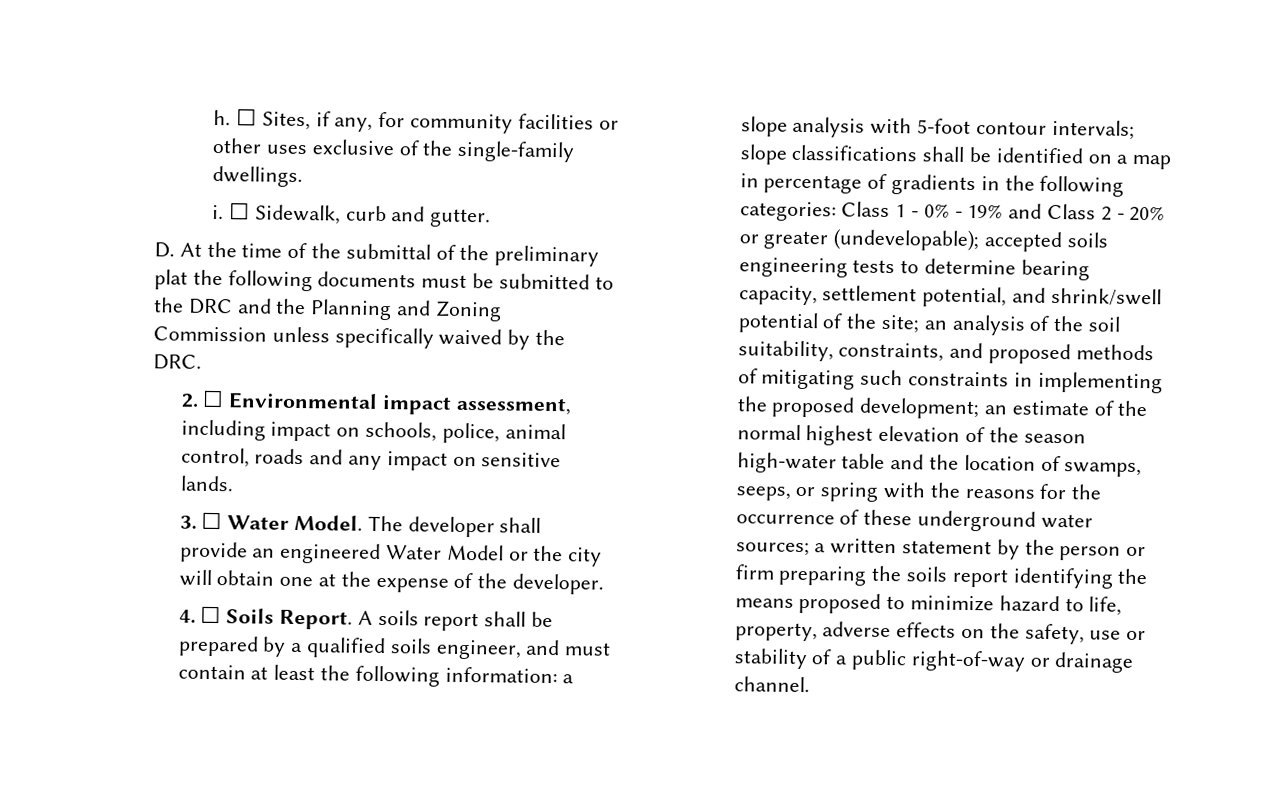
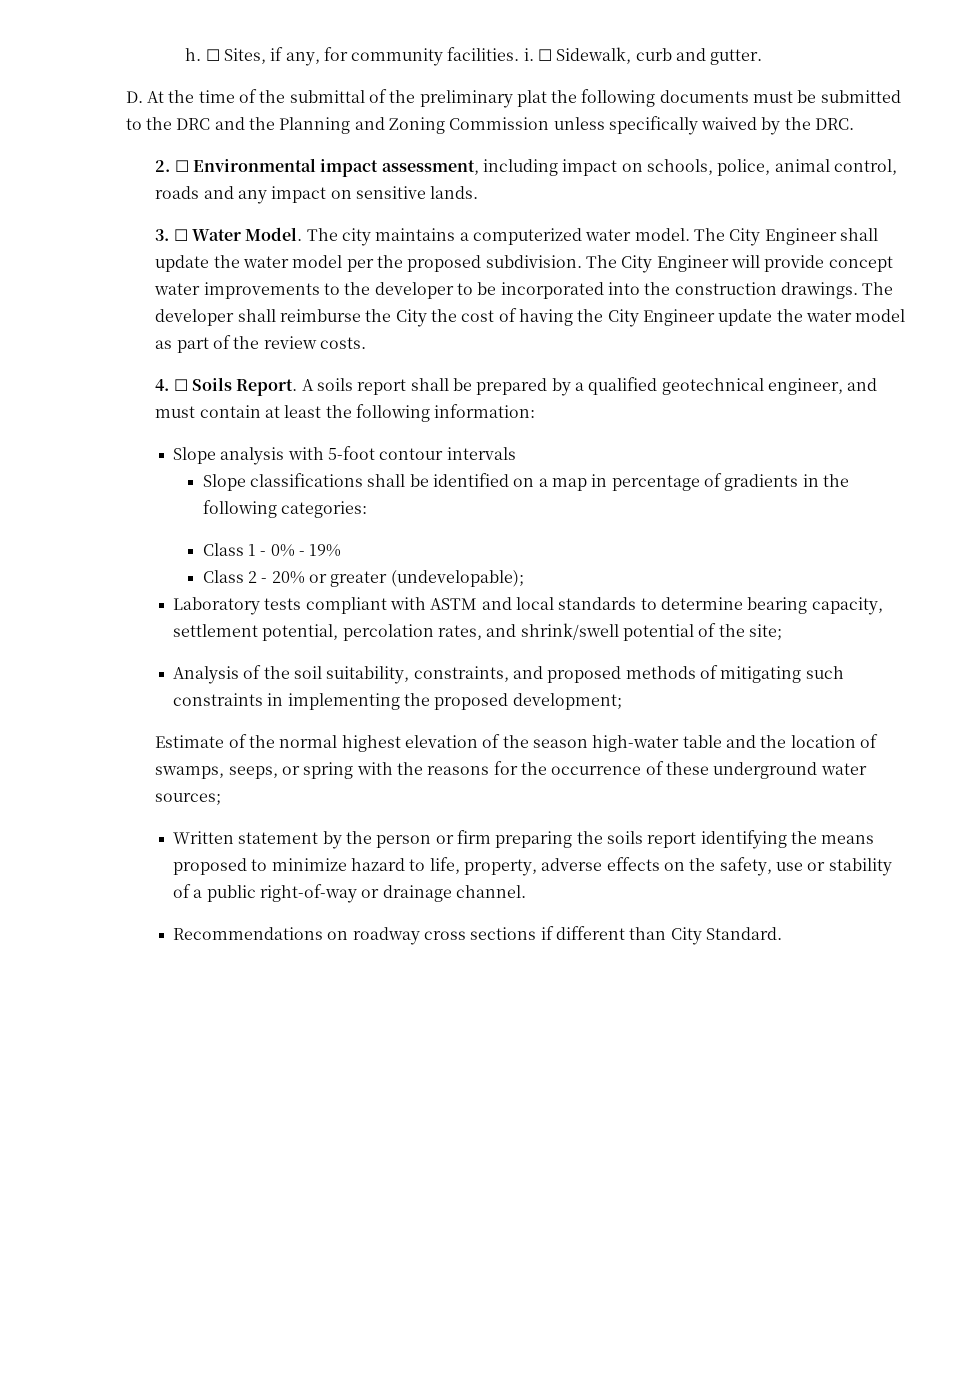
[517,113,619,130] [212,137,576,163] [212,165,304,188] facilities or other uses exclusive of the single-family dwellings. // -> [447,47,520,61] facilities.
[407,516,542,538] [179,541,603,567] [178,569,605,595] developer shall provide an engineered Water Model or the city will obtain one at the expense of the developer. -> [342,228,878,246] [155,255,893,273] [154,282,894,299] [155,308,906,327] [155,335,367,353] city maintains a computerized water model. The City Engineer shall update the water model per the proposed subdivision. The City Engineer will provide concept water improvements to the developer to be incorporated into the construction drawings. The developer shall reimburse the City the cost of having the City Engineer update the water model as part of the review costs.
[389,638,432,654] soils -> [661,378,764,395] geotechnical
[562,674,575,684] [740,116,788,137] a slope -> [173,447,217,464] // Slope
[1051,119,1135,140] [739,144,788,165] intervals; slope -> [446,447,516,460] [202,474,246,491] intervals // Slope
(837, 211) none -> (368, 509) //
[1008,203,1043,219] and -> (342, 550) //
[983,231,1109,253] [738,257,896,278] accepted soils engineering tests -> [173,597,637,615] // Laboratory tests compliant with ASTM and local standards
(1008, 297) none -> [342,624,482,641] percolation rates,
[923,314,1026,336] an analysis -> [173,666,240,684] // Analysis
[983,400,1090,416] an estimate -> [155,735,225,748] // Estimate
[814,538,898,555] a written -> [173,831,235,844] // Written
(810, 684) none -> [173,926,782,945] // Recommendations on roadway cross sections if different than City Standard.

